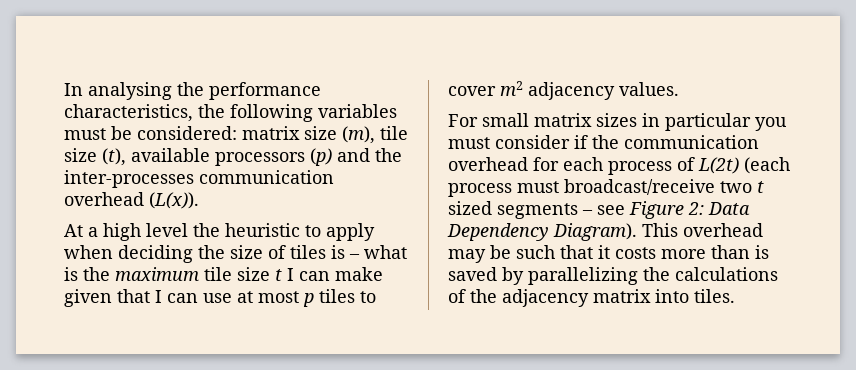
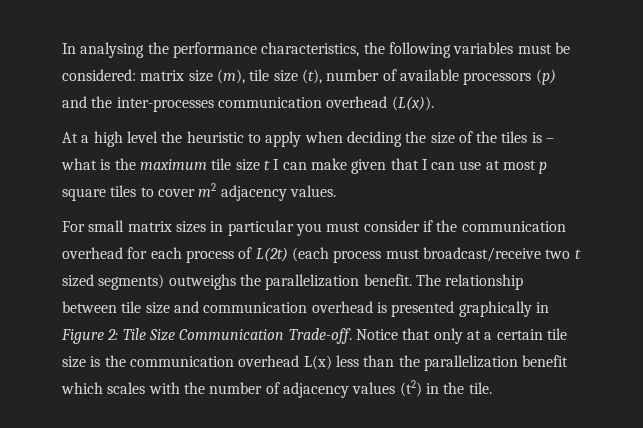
(126, 157) none -> [326,69,397,81] number of
(286, 252) none -> [476,131,498,143] the
(314, 300) none -> [62,188,106,201] square
[497,201,750,219] [447,223,763,241] [448,245,769,263] [448,267,778,285] [448,289,735,307] segments – see Figure 2: Data Dependency Diagram). This overhead may be such that it costs more than is saved by parallelizing the calculations of the adjacency matrix into tiles. -> [98,274,524,290] [62,301,549,317] [61,328,567,344] [62,355,569,371] [61,380,492,398] segments) outweighs the parallelization benefit. The relationship between tile size and communication overhead is presented graphically in Figure 2: Tile Size Communication Trade-off. Notice that only at a certain tile size is the communication overhead L(x) less than the parallelization benefit which scales with the number of adjacency values (t2) in the tile.

